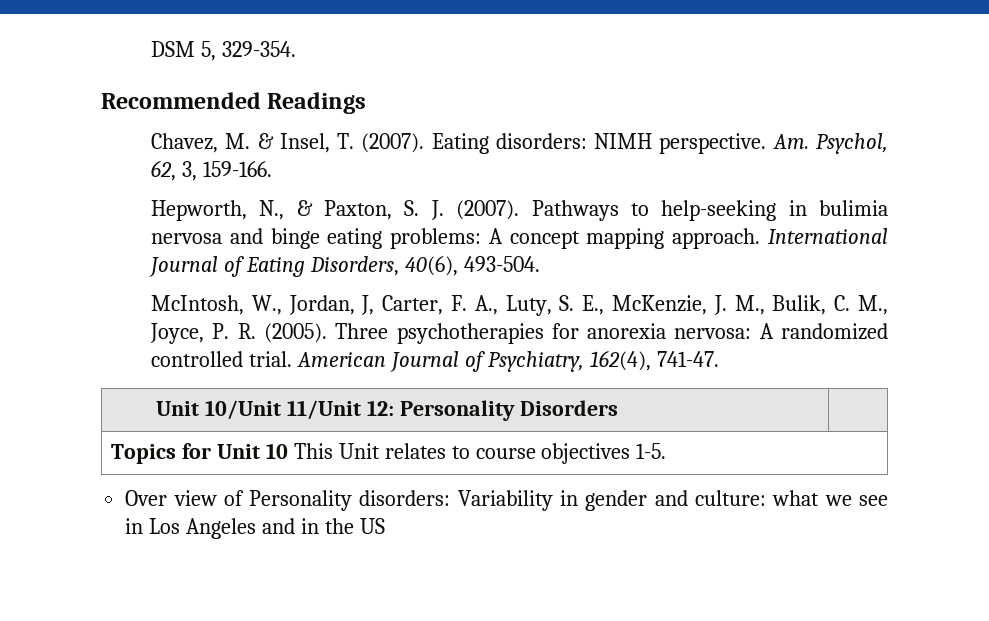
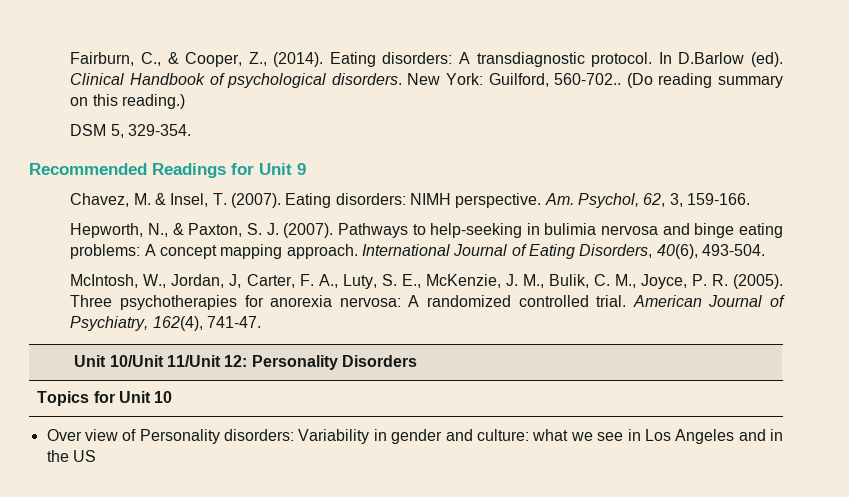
(150, 49) none -> [70,52,783,67] [70,73,783,88] [70,94,186,109] Fairburn, C., & Cooper, Z., (2014). Eating disorders: A transdiagnostic protocol. In D.Barlow (ed). Clinical Handbook of psychological disorders. New York: Guilford, 560-702.. (Do reading summary on this reading.) //
(367, 103) none -> [231,163,306,175] for Unit 9
[293,443,667,464] This Unit relates to course objectives 1-5. -> (173, 397) none

